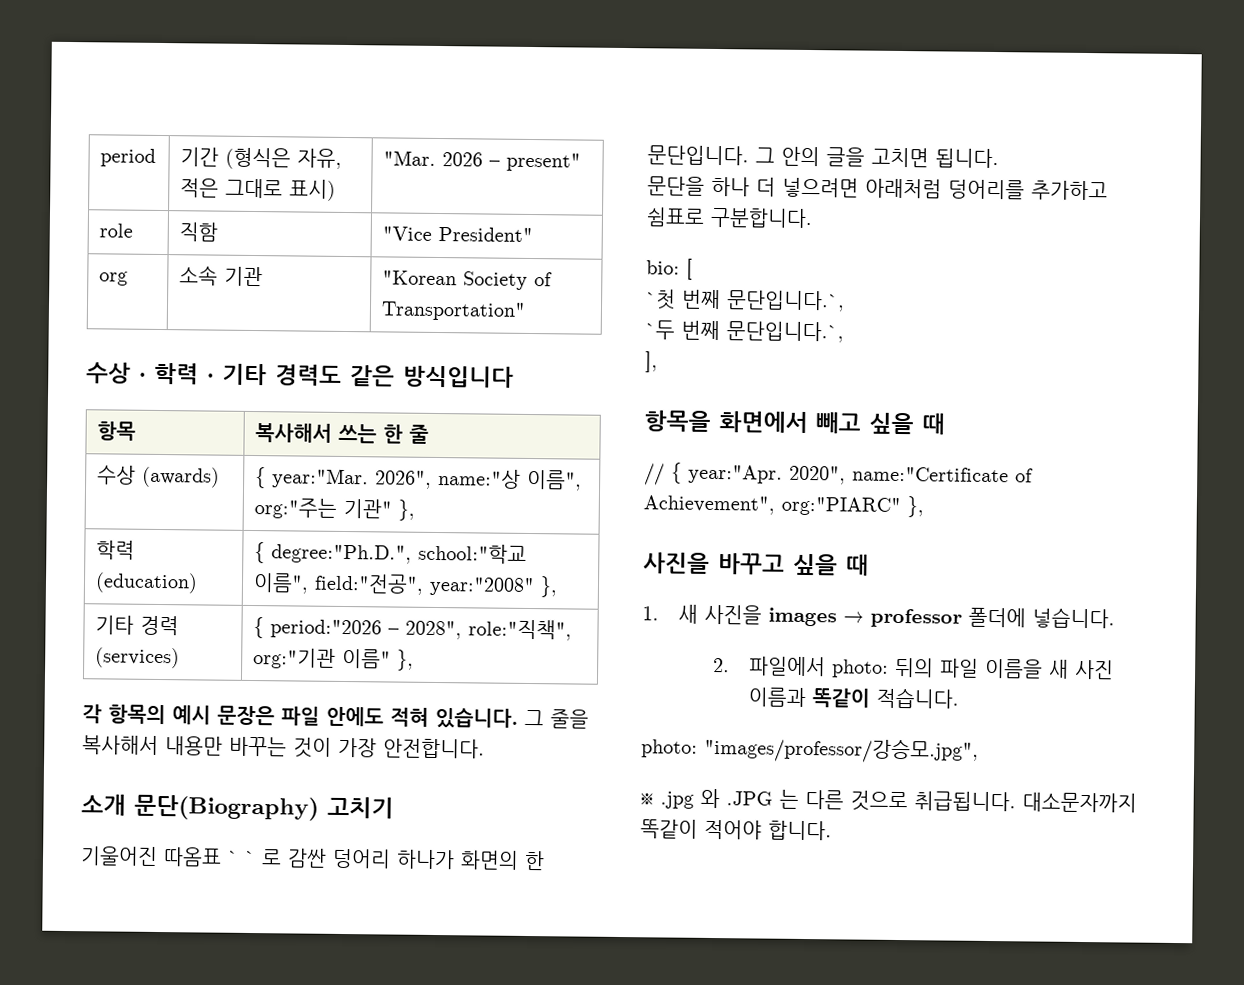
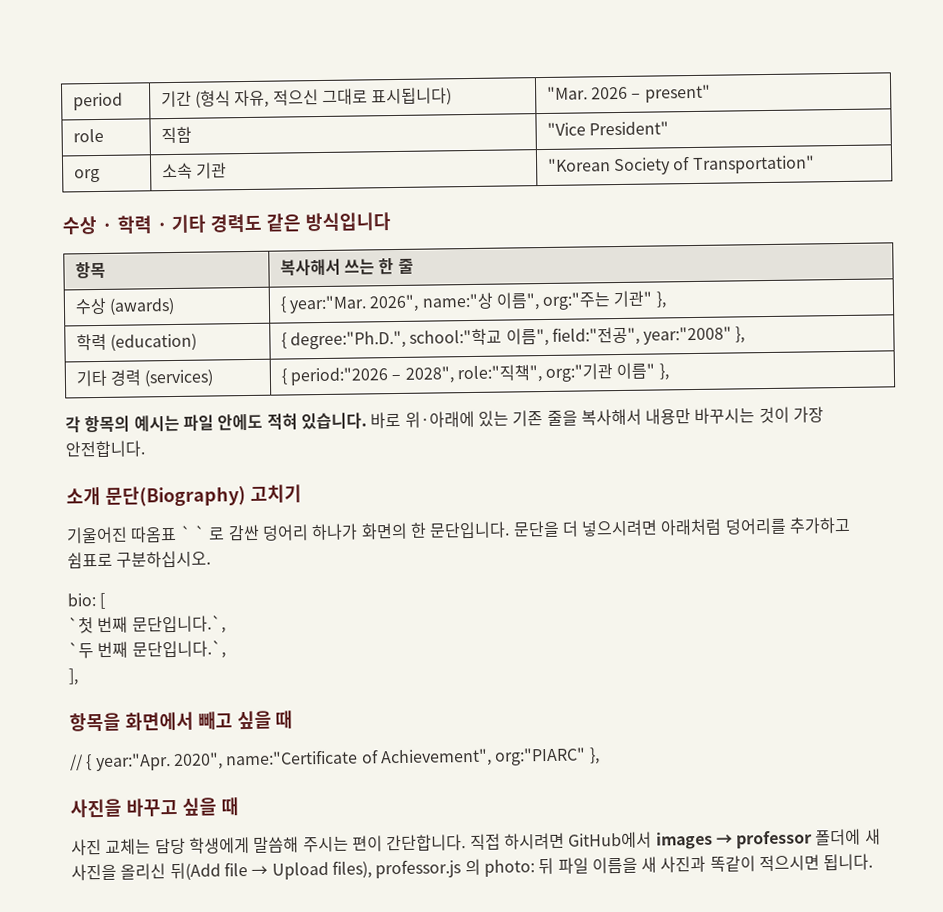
[225,147,343,170] [180,178,337,201] (형식은 자유, 적은 그대로 표시) -> [194,87,453,109] (형식 자유, 적으신 그대로 표시됩니다)
[172,705,275,726] 예시 문장은 -> [133,414,180,432] 예시는
[524,709,544,726] 그 -> [370,410,544,429] 바로 위·아래에 있는 기존
[229,736,287,757] 바꾸는 -> [694,407,756,424] 바꾸시는
[755,146,999,169] [647,176,859,198] 그 안의 글을 고치면 됩니다. // 문단을 하나 더 넣으려면 -> [512,519,659,538] 문단을 더 넣으시려면
[710,207,813,229] 구분합니다. -> [116,550,212,568] 구분하십시오.
[642,604,1115,629] [713,656,1115,680] [748,687,960,709] [641,736,979,764] [640,788,1137,813] [640,819,832,841] 1. 새 사진을 images → professor 폴더에 넣습니다. // 2. 파일에서 photo: 뒤의 파일 이름을 새 사진 이름과 똑같이 적습니다. // photo: "images/professor/강승모.jpg", // ※ .jpg 와 .JPG 는 다른 것으로 취급됩니다. 대소문자까지 똑같이 적어야 합니다. -> [71,828,881,856] [71,853,874,882] 사진 교체는 담당 학생에게 말씀해 주시는 편이 간단합니다. 직접 하시려면 GitHub에서 images → professor 폴더에 새 사진을 올리신 뒤(Add file → Upload files), professor.js 의 photo: 뒤 파일 이름을 새 사진과 똑같이 적으시면 됩니다.

